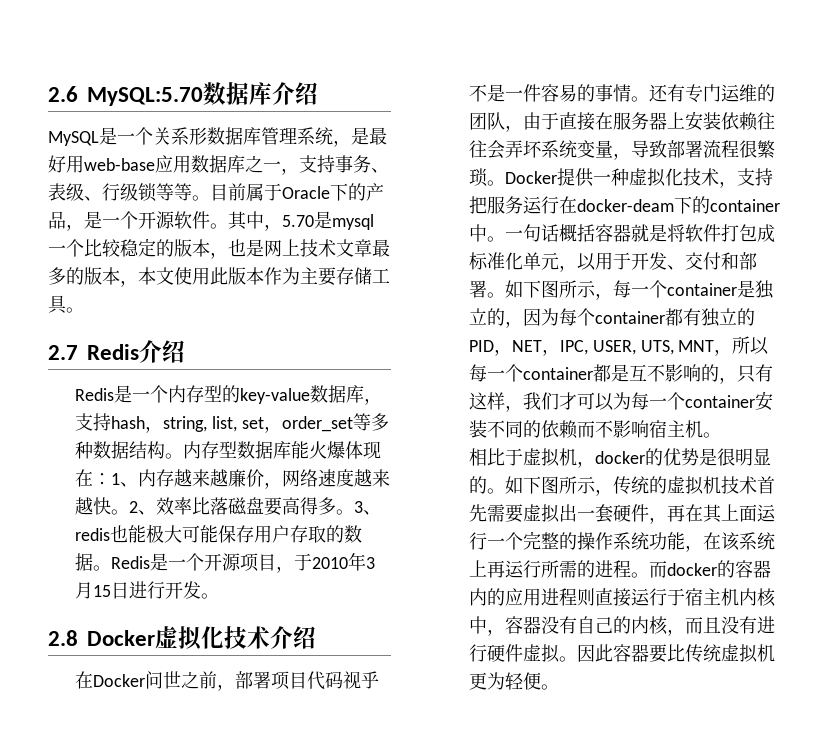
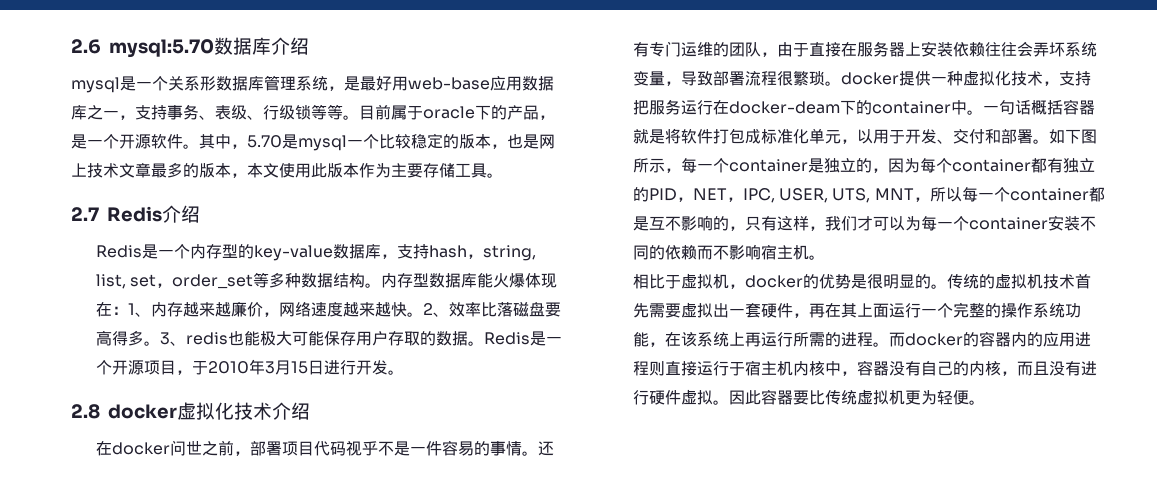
[87,87,203,106] MySQL:5.70 -> [109,39,214,58] mysql:5.70
[48,131,99,146] MySQL -> [71,77,120,93] mysql
[282,186,330,199] Oracle -> [423,106,475,119] oracle
[87,630,155,646] Docker -> [108,404,177,419] docker
[92,674,145,687] Docker -> [111,442,170,455] docker
[504,171,557,184] Docker -> [840,72,899,85] docker
[504,476,613,496] 如下图所示， -> (947, 286) none

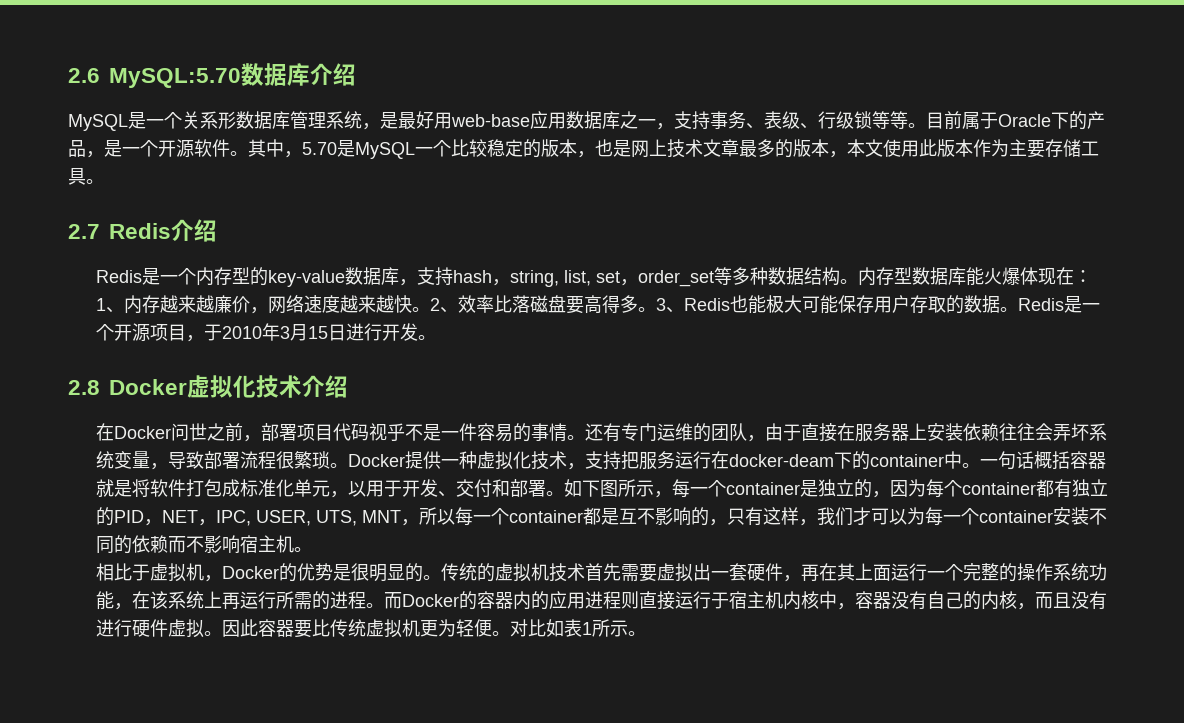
[109,39,214,58] mysql:5.70 -> [109,68,241,88] MySQL:5.70
[71,77,120,93] mysql -> [68,114,128,131] MySQL
[423,106,475,119] oracle -> [998,114,1051,127] Oracle
[298,135,347,151] mysql -> [355,142,415,159] MySQL
[185,332,228,345] redis -> [683,298,730,311] Redis
[108,404,177,419] docker -> [109,379,187,395] Docker
[111,442,170,455] docker -> [113,426,171,439] Docker
[840,72,899,85] docker -> [347,454,405,467] Docker
[744,275,803,288] docker -> [221,566,279,579] Docker
[904,333,963,346] docker -> [401,594,459,607] Docker
(985, 402) none -> [509,619,646,637] 对比如表1所示。

